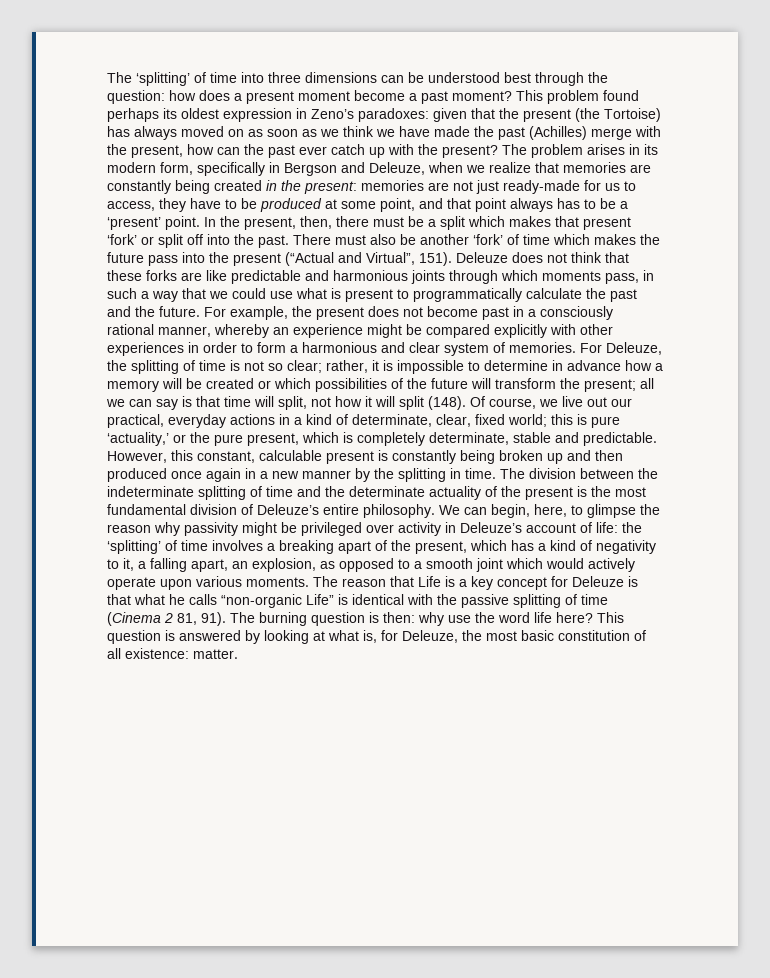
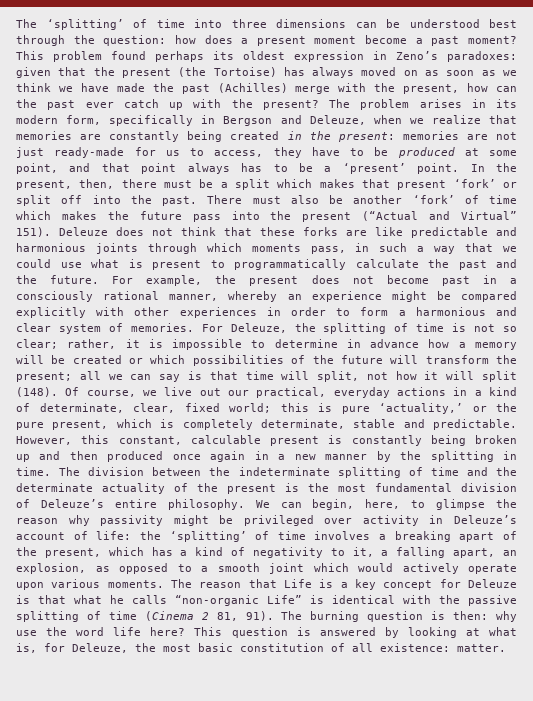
[366,252,415,265] Virtual”, -> [460,211,517,220] Virtual”

